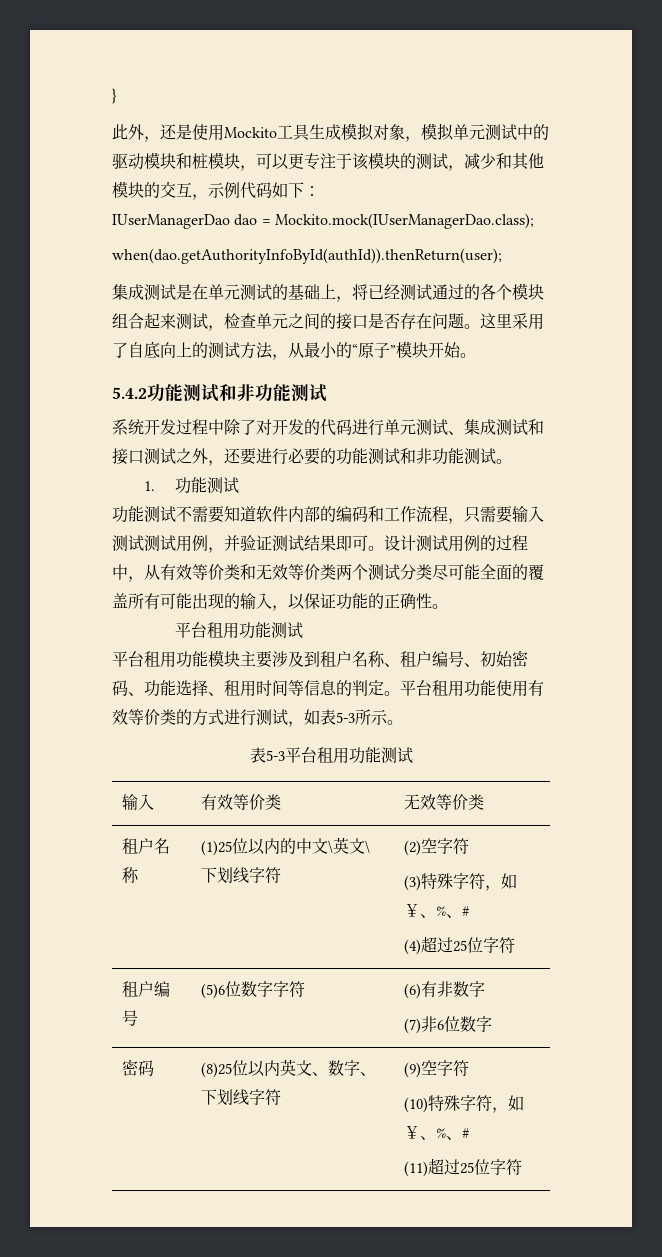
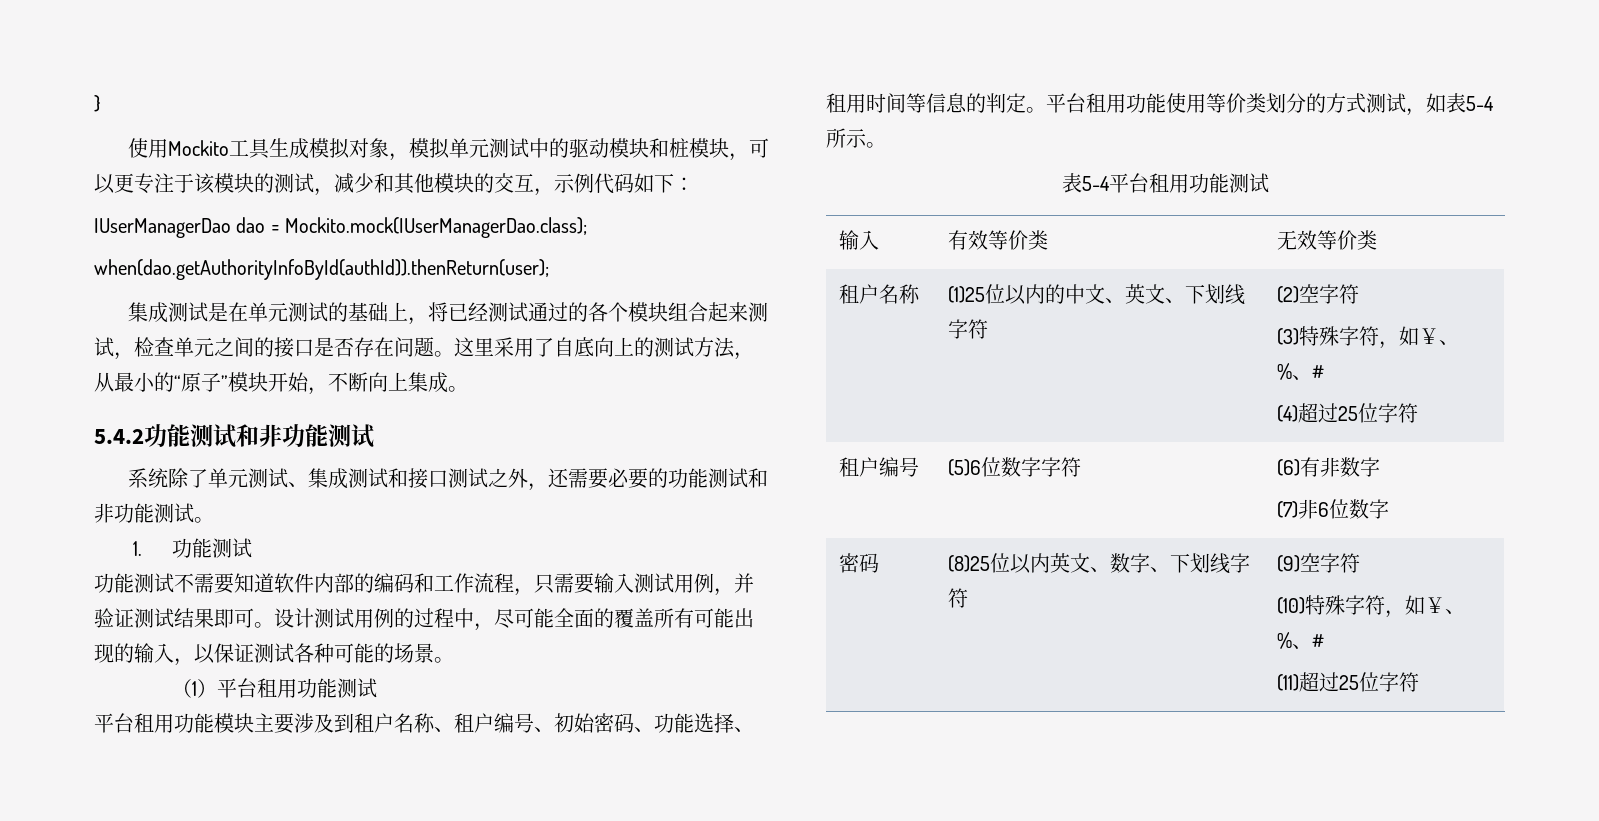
[112,124,192,142] 此外，还是 -> (101, 103) none
(461, 350) none -> [308,372,448,395] ，不断向上集成
[144,419,384,436] 开发过程中除了对开发的代码进行 -> [168,468,209,488] 除了
[240,448,288,465] 要进行 -> [568,468,609,489] 需要
[144,535,176,551] 测试 -> (674, 583) none
[144,564,432,580] 从有效等价类和无效等价类两个测试分类 -> (494, 627) none
[336,593,448,610] 功能的正确性。 // -> [254,643,454,663] [172,679,218,698] 测试各种可能的场景。 // （1）
[528,680,544,696] [112,709,256,726] 有效等价类的方式进行 -> [1206,93,1366,113] 等价类划分的方式
[336,712,355,723] 5-3 -> [1466,96,1494,111] 5-4
[265,750,285,761] 5-3 -> [1082,176,1110,191] 5-4
[328,837,371,854] \英文\ -> [1104,284,1185,304] 、英文、

